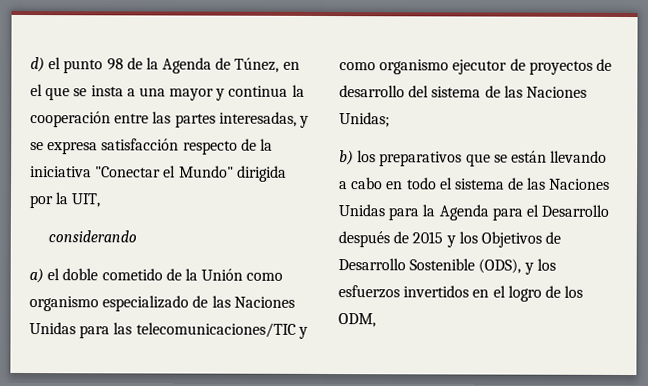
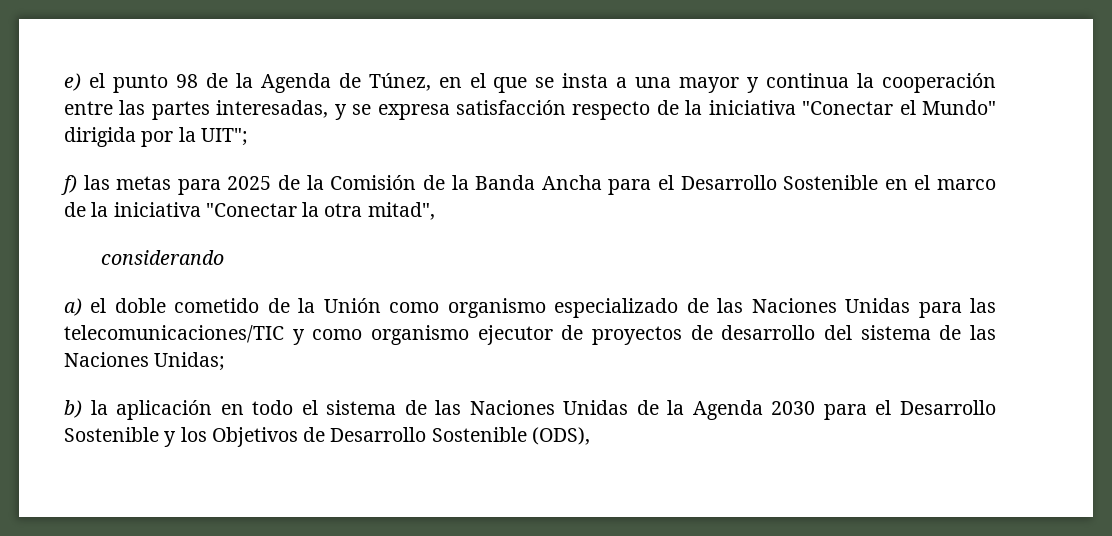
[30,57,45,73] d) -> [64,73,81,91] e)
[71,193,101,208] UIT, -> [200,128,248,146] [61,175,996,195] [64,202,435,220] UIT"; // f) las metas para 2025 de la Comisión de la Banda Ancha para el Desarrollo Sostenible en el marco de la iniciativa "Conectar la otra mitad",
[357,150,608,167] [339,177,384,190] los preparativos que se están llevando a cabo -> [90,400,213,420] la aplicación
[388,204,610,221] [338,231,444,248] para la Agenda para el Desarrollo después de 2015 -> [636,400,996,420] [64,427,159,442] de la Agenda 2030 para el Desarrollo Sostenible
[523,258,556,275] [338,285,584,302] [338,313,376,328] y los esfuerzos invertidos en el logro de los ODM, -> (590, 436) none

